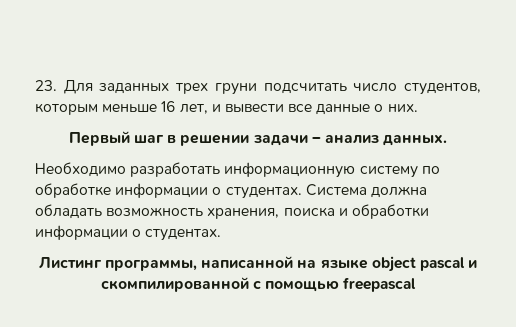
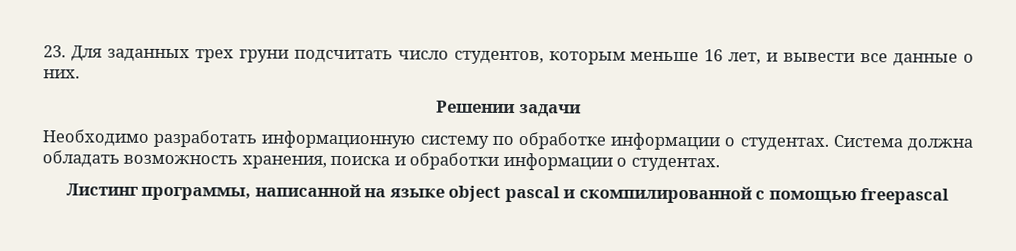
[68,131,448,146] Первый шаг в решении задачи – анализ данных. -> [436,100,582,117] Решении задачи

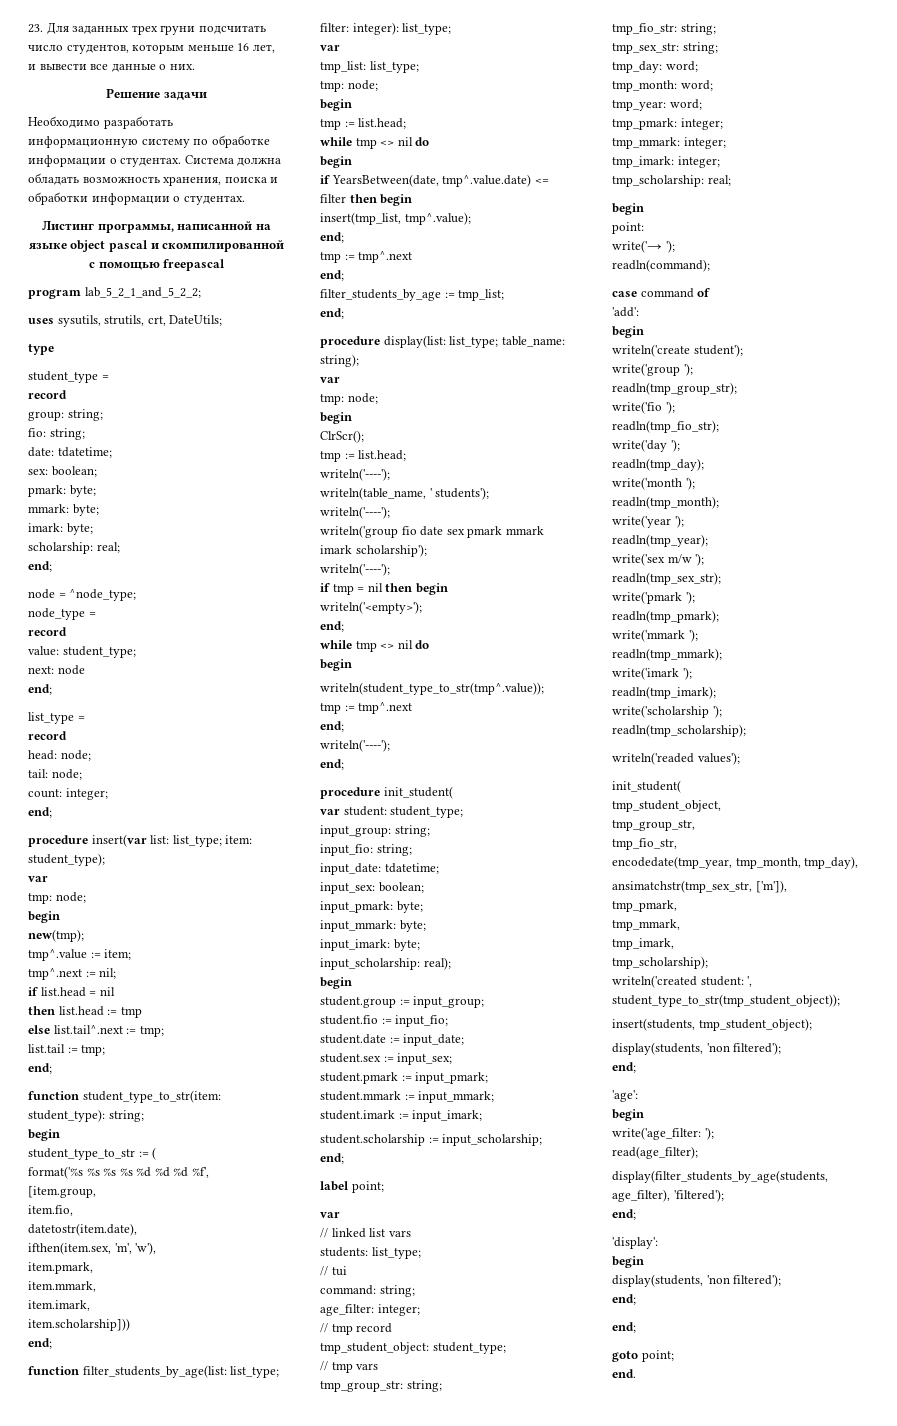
[436,100,517,114] Решении -> [106,88,161,98] Решение
(950, 196) none -> [28,287,201,299] [28,315,223,327] [28,343,54,355] [28,371,109,383] [28,390,67,399] [28,409,103,421] [28,428,85,440] [28,447,112,458] [28,466,97,477] [28,485,96,497] [28,504,99,516] [28,523,93,535] [28,542,120,554] [28,561,52,572] [28,589,137,601] [28,608,96,620] [28,627,67,636] [28,646,136,658] [28,665,85,675] [28,684,52,695] [28,712,85,724] [28,731,67,740] [28,750,91,761] [28,769,82,780] [28,788,108,800] [28,807,52,818] [28,834,253,847] [28,853,105,866] [28,876,48,882] [28,892,86,904] [28,911,60,923] [28,929,84,942] [28,949,132,961] [28,968,117,980] [28,987,115,997] [28,1006,142,1018] [28,1025,164,1037] [28,1044,106,1056] [28,1063,52,1074] [28,1090,221,1103] [28,1109,144,1122] [28,1129,60,1141] [28,1147,157,1160] [28,1166,209,1179] [28,1186,96,1198] [28,1205,73,1216] [28,1223,137,1236] [28,1242,157,1255] [28,1262,93,1274] [28,1281,96,1292] [28,1300,90,1311] [28,1318,130,1331] [28,1338,52,1349] [28,1365,280,1378] [320,22,452,35] [320,45,340,51] [320,61,419,73] [320,80,378,92] [320,99,352,111] [320,118,407,130] [320,137,430,149] [320,156,352,168] [320,174,549,187] [320,194,413,206] [320,212,471,225] [320,232,344,243] [320,251,413,263] [320,270,344,281] [320,289,505,301] [320,308,344,319] [320,335,565,348] [320,354,359,367] [320,377,340,383] [320,393,378,405] [320,412,352,424] [320,430,364,443] [320,450,407,462] [320,468,390,481] [320,487,490,500] [320,506,390,519] [320,525,544,538] [320,544,427,557] [320,563,390,576] [320,583,448,595] [320,601,422,614] [320,621,344,632] [320,640,430,652] [320,659,352,671] [320,682,544,695] [320,702,413,714] [320,721,344,732] [320,739,390,752] [320,759,344,770] [320,786,453,799] [320,806,464,818] [320,825,430,837] [320,844,412,856] [320,863,439,875] [320,882,424,894] [320,901,423,913] [320,920,426,932] [320,939,420,951] [320,957,451,970] [320,977,352,989] [320,996,485,1008] [320,1015,449,1027] [320,1034,465,1046] [320,1053,453,1065] [320,1072,489,1084] [320,1091,495,1103] [320,1110,483,1122] [320,1134,543,1146] [320,1153,344,1164] [320,1181,384,1193] [320,1212,340,1218] [320,1228,411,1238] [320,1247,421,1259] [320,1266,347,1276] [320,1285,415,1297] [320,1304,420,1316] [320,1323,393,1335] [320,1342,506,1354] [320,1361,379,1373] [320,1380,442,1392] [612,23,716,35] [612,42,718,54] [612,61,698,73] [612,80,713,92] [612,99,702,111] [612,118,723,130] [612,137,726,149] [612,156,720,168] [612,175,731,187] [612,203,644,215] [612,222,644,234] [612,240,675,253] [612,259,710,272] [612,288,711,298] [612,307,639,317] [612,326,644,338] [612,344,743,357] [612,363,693,376] [612,382,737,395] [612,401,675,414] [612,420,719,433] [612,439,680,452] [612,458,704,471] [612,477,695,490] [612,496,719,509] [612,515,684,528] [612,534,708,547] [612,553,705,566] [612,572,721,585] [612,591,695,604] [612,610,719,623] [612,629,698,642] [612,648,722,661] [612,667,692,680] [612,686,716,699] [612,705,722,718] [612,724,746,737] [612,752,740,765] [612,780,681,793] [612,800,721,812] [612,820,695,831] [612,838,677,850] [612,856,859,869] [612,880,787,893] [612,900,677,912] [612,919,680,931] [612,938,674,950] [612,956,708,969] [612,975,753,988] [612,994,840,1007] [612,1018,812,1031] [612,1042,782,1055] [612,1062,636,1073] [612,1090,638,1102] [612,1109,644,1121] [612,1127,714,1140] [612,1146,698,1159] [612,1170,828,1183] [612,1189,724,1202] [612,1209,636,1220] [612,1237,658,1249] [612,1256,644,1268] [612,1274,782,1287] [612,1294,636,1305] [612,1322,636,1333] [612,1350,674,1362] [612,1369,636,1378] // program lab_5_2_1_and_5_2_2; // uses sysutils, strutils, crt, DateUtils; // type // student_type = // record // group: string; // fio: string; // date: tdatetime; // sex: boolean; // pmark: byte; // mmark: byte; // imark: byte; // scholarship: real; // end; // node = ^node_type; // node_type = // record // value: student_type; // next: node // end; // list_type = // record // head: node; // tail: node; // count: integer; // end; // procedure insert(var list: list_type; item: student_type); // var // tmp: node; // begin // new(tmp); // tmp^.value := item; // tmp^.next := nil; // if list.head = nil // then list.head := tmp // else list.tail^.next := tmp; // list.tail := tmp; // end; // function student_type_to_str(item: student_type): string; // begin // student_type_to_str := ( // format('%s %s %s %s %d %d %d %f', // [item.group, // item.fio, // datetostr(item.date), // ifthen(item.sex, 'm', 'w'), // item.pmark, // item.mmark, // item.imark, // item.scholarship])) // end; // function filter_students_by_age(list: list_type; filter: integer): list_type; // var // tmp_list: list_type; // tmp: node; // begin // tmp := list.head; // while tmp <> nil do // begin // if YearsBetween(date, tmp^.value.date) <= filter then begin // insert(tmp_list, tmp^.value); // end; // tmp := tmp^.next // end; // filter_students_by_age := tmp_list; // end; // procedure display(list: list_type; table_name: string); // var // tmp: node; // begin // ClrScr(); // tmp := list.head; // writeln('----'); // writeln(table_name, ' students'); // writeln('----'); // writeln('group fio date sex pmark mmark imark scholarship'); // writeln('----'); // if tmp = nil then begin // writeln('<empty>'); // end; // while tmp <> nil do // begin // writeln(student_type_to_str(tmp^.value)); // tmp := tmp^.next // end; // writeln('----'); // end; // procedure init_student( // var student: student_type; // input_group: string; // input_fio: string; // input_date: tdatetime; // input_sex: boolean; // input_pmark: byte; // input_mmark: byte; // input_imark: byte; // input_scholarship: real); // begin // student.group := input_group; // student.fio := input_fio; // student.date := input_date; // student.sex := input_sex; // student.pmark := input_pmark; // student.mmark := input_mmark; // student.imark := input_imark; // student.scholarship := input_scholarship; // end; // label point; // var // // linked list vars // students: list_type; // // tui // command: string; // age_filter: integer; // // tmp record // tmp_student_object: student_type; // // tmp vars // tmp_group_str: string; // tmp_fio_str: string; // tmp_sex_str: string; // tmp_day: word; // tmp_month: word; // tmp_year: word; // tmp_pmark: integer; // tmp_mmark: integer; // tmp_imark: integer; // tmp_scholarship: real; // begin // point: // write('→ '); // readln(command); // case command of // 'add': // begin // writeln('create student'); // write('group '); // readln(tmp_group_str); // write('fio '); // readln(tmp_fio_str); // write('day '); // readln(tmp_day); // write('month '); // readln(tmp_month); // write('year '); // readln(tmp_year); // write('sex m/w '); // readln(tmp_sex_str); // write('pmark '); // readln(tmp_pmark); // write('mmark '); // readln(tmp_mmark); // write('imark '); // readln(tmp_imark); // write('scholarship '); // readln(tmp_scholarship); // writeln('readed values'); // init_student( // tmp_student_object, // tmp_group_str, // tmp_fio_str, // encodedate(tmp_year, tmp_month, tmp_day), // ansimatchstr(tmp_sex_str, ['m']), // tmp_pmark, // tmp_mmark, // tmp_imark, // tmp_scholarship); // writeln('created student: ', student_type_to_str(tmp_student_object)); // insert(students, tmp_student_object); // display(students, 'non filtered'); // end; // 'age': // begin // write('age_filter: '); // read(age_filter); // display(filter_students_by_age(students, age_filter), 'filtered'); // end; // 'display': // begin // display(students, 'non filtered'); // end; // end; // goto point; // end.

